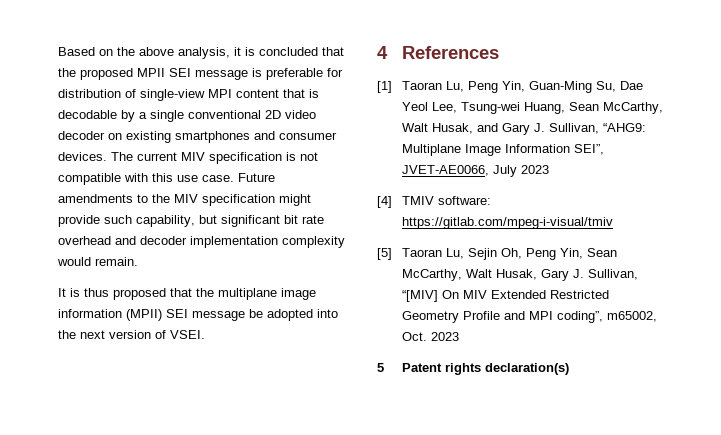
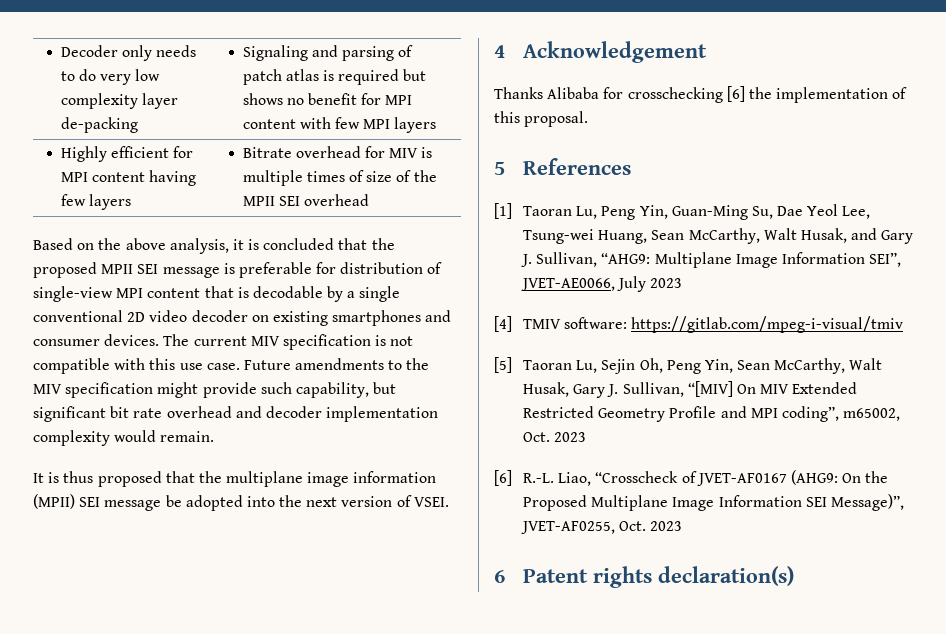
(58, 51) none -> [60,45,196,61] [60,69,161,85] [60,93,178,109] [60,117,138,133] [242,45,414,61] [242,69,427,85] [242,93,413,105] [242,117,437,133] [60,146,193,162] [60,170,196,186] [60,194,131,210] [242,146,433,158] [242,170,437,186] [242,194,369,206] Decoder only needs to do very low complexity layer de-packing | Signaling and parsing of patch atlas is required but shows no benefit for MPI content with few MPI layers // Highly efficient for MPI content having few layers | Bitrate overhead for MIV is multiple times of size of the MPII SEI overhead //
(388, 52) none -> [522,41,707,63] [494,86,908,103] [494,111,589,127] [494,162,505,175] Acknowledgement // Thanks Alibaba for crosschecking [6] the implementation of this proposal. // 5
[377,363,384,372] 5 -> [494,470,889,486] [522,494,904,511] [520,521,683,534] [494,570,505,583] [6] R.-L. Liao, “Crosscheck of JVET-AF0167 (AHG9: On the Proposed Multiplane Image Information SEI Message)”, JVET-AF0255, Oct. 2023 // 6

